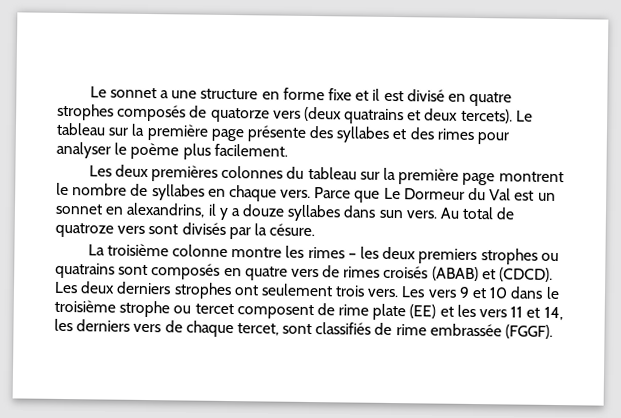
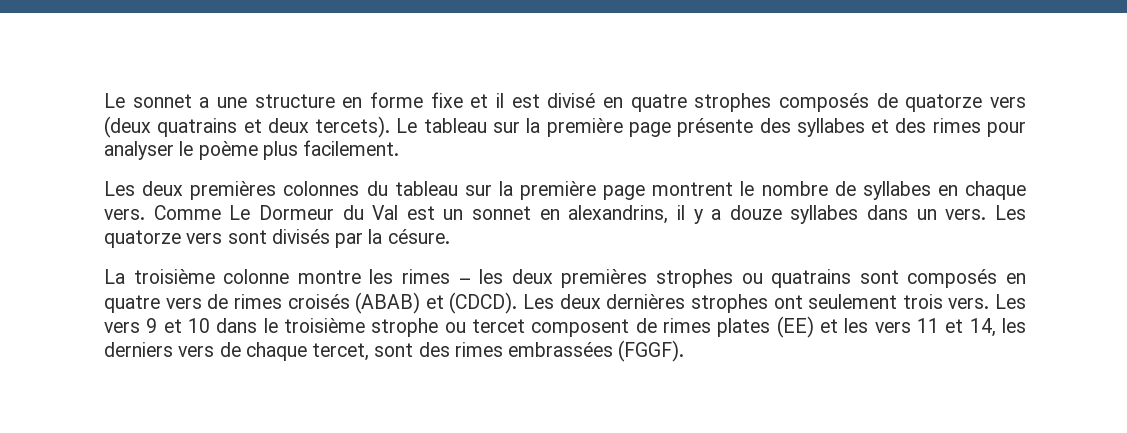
[314,187,381,203] Parce que -> [153,205,221,220] Comme
[378,206,516,220] [55,222,114,238] sun vers. Au total de quatroze -> [916,205,1027,220] [104,230,181,248] un vers. Les quatorze
[418,248,478,265] premiers -> [561,269,648,288] premières
[116,281,172,295] derniers -> [606,294,686,309] dernières
[338,303,407,321] rime plate -> [663,318,771,337] rimes plates
[315,322,502,337] classifiés de rime embrassée -> [418,342,614,357] des rimes embrassées

